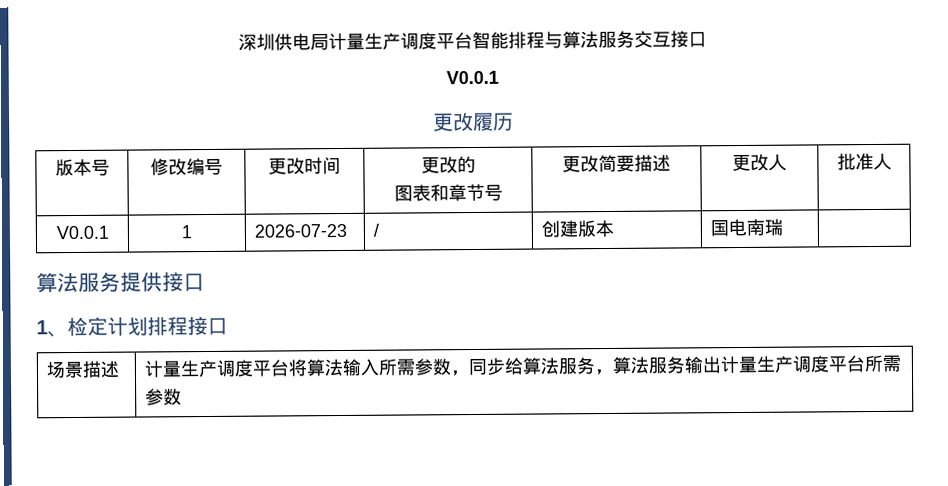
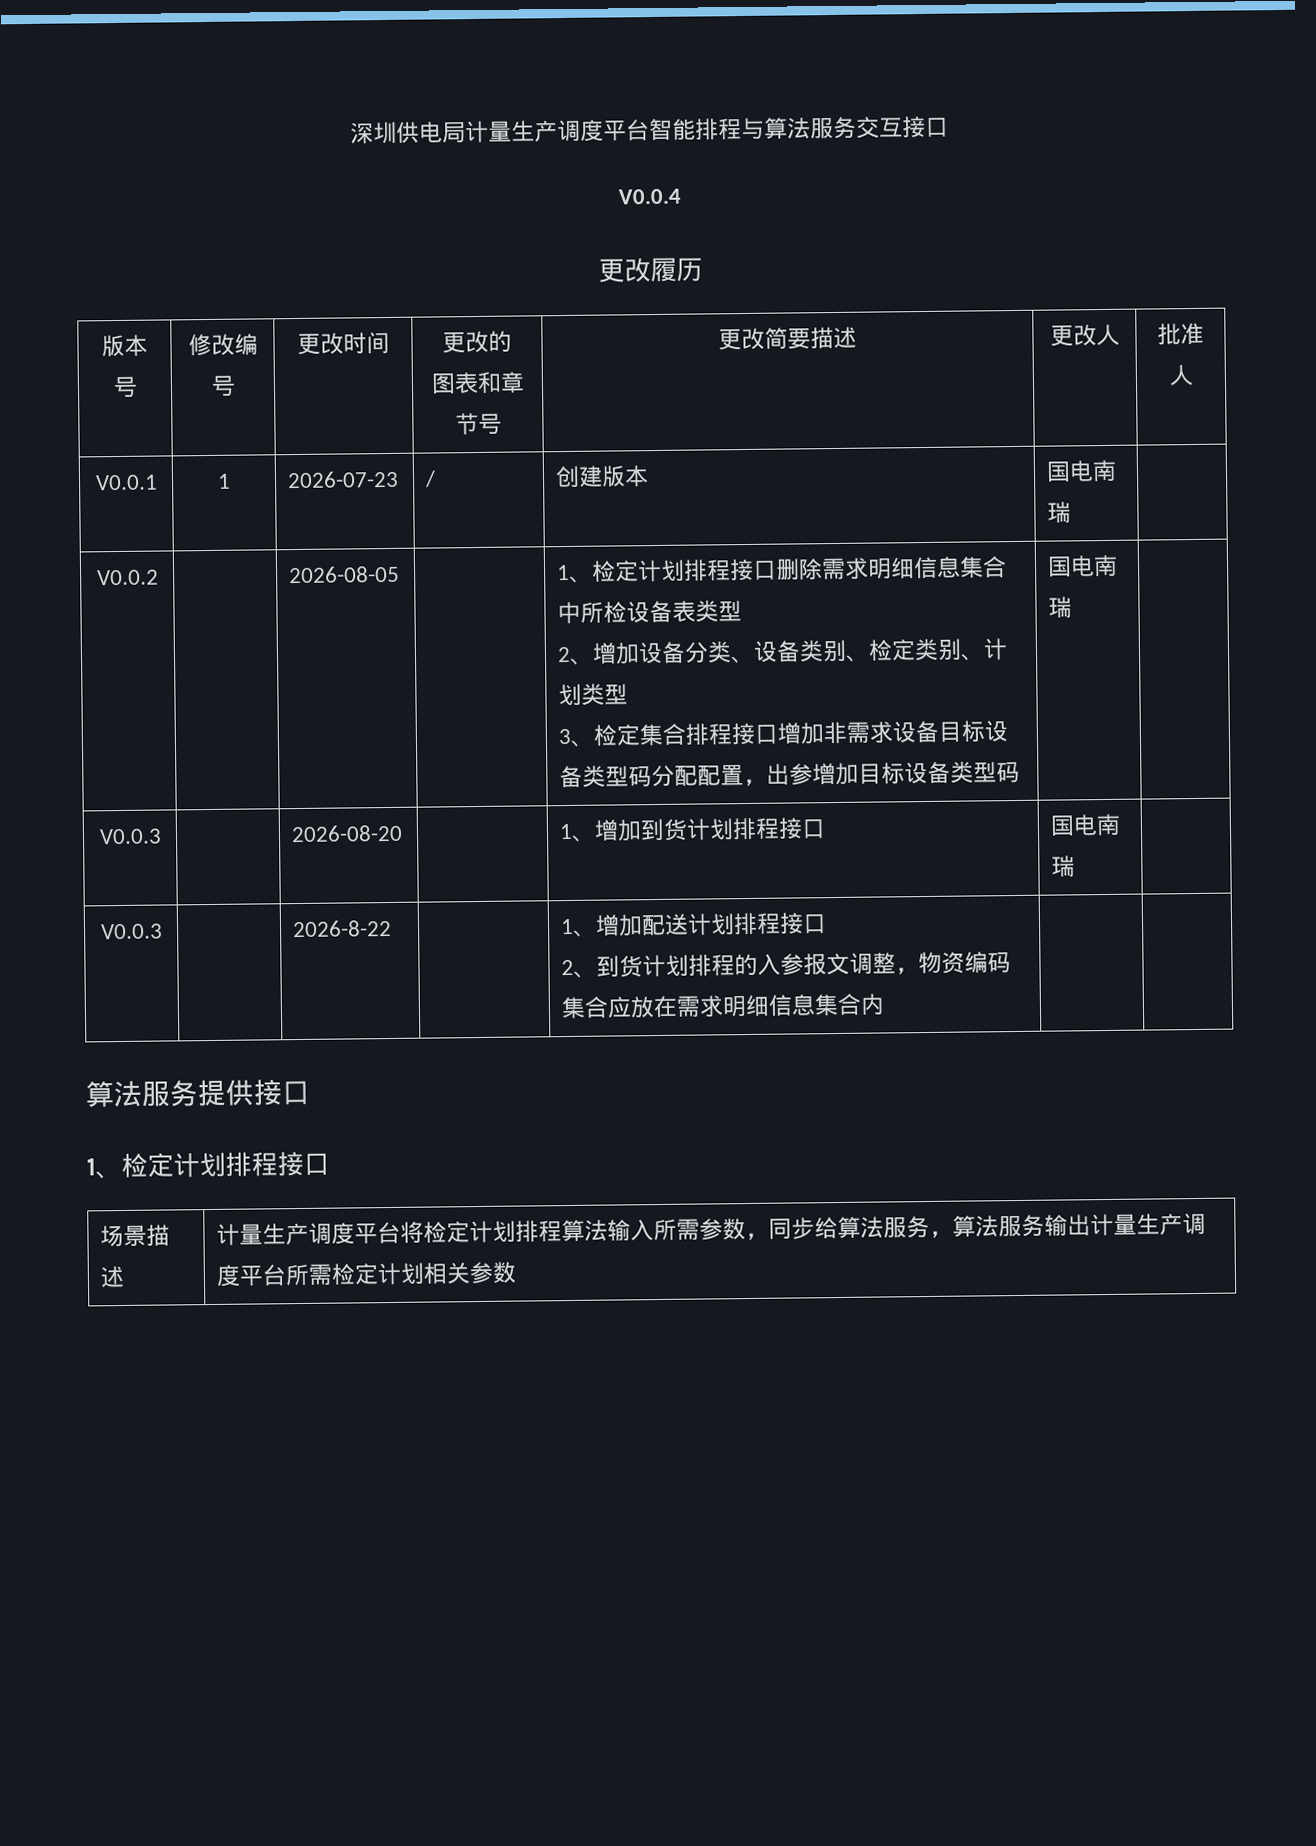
[446,70,499,85] V0.0.1 -> [618,188,681,205] V0.0.4
(784, 227) none -> [96,569,159,586] [288,565,400,584] [555,556,1007,583] [556,600,742,625] [556,638,1008,665] [557,683,628,707] [557,720,1009,747] [558,761,1020,789] [1046,554,1118,578] [1047,596,1072,619] [98,828,162,845] [290,824,403,843] [558,817,826,842] [1049,813,1121,837] [1050,855,1075,878] [99,923,163,940] [291,919,392,938] [559,912,827,937] [560,951,1011,978] [560,993,885,1020] // V0.0.2 | | 2026-08-05 | | 1、检定计划排程接口删除需求明细信息集合中所检设备表类型 // 2、增加设备分类、设备类别、检定类别、计划类型 // 3、检定集合排程接口增加非需求设备目标设备类型码分配配置，出参增加目标设备类型码 | 国电南瑞 | // V0.0.3 | | 2026-08-20 | | 1、增加到货计划排程接口 | 国电南瑞 | // V0.0.3 | | 2026-8-22 | | 1、增加配送计划排程接口 // 2、到货计划排程的入参报文调整，物资编码集合应放在需求明细信息集合内 | |
(308, 368) none -> [422,1220,562,1244] 检定计划排程
(902, 363) none -> [330,1262,471,1286] 检定计划相关

